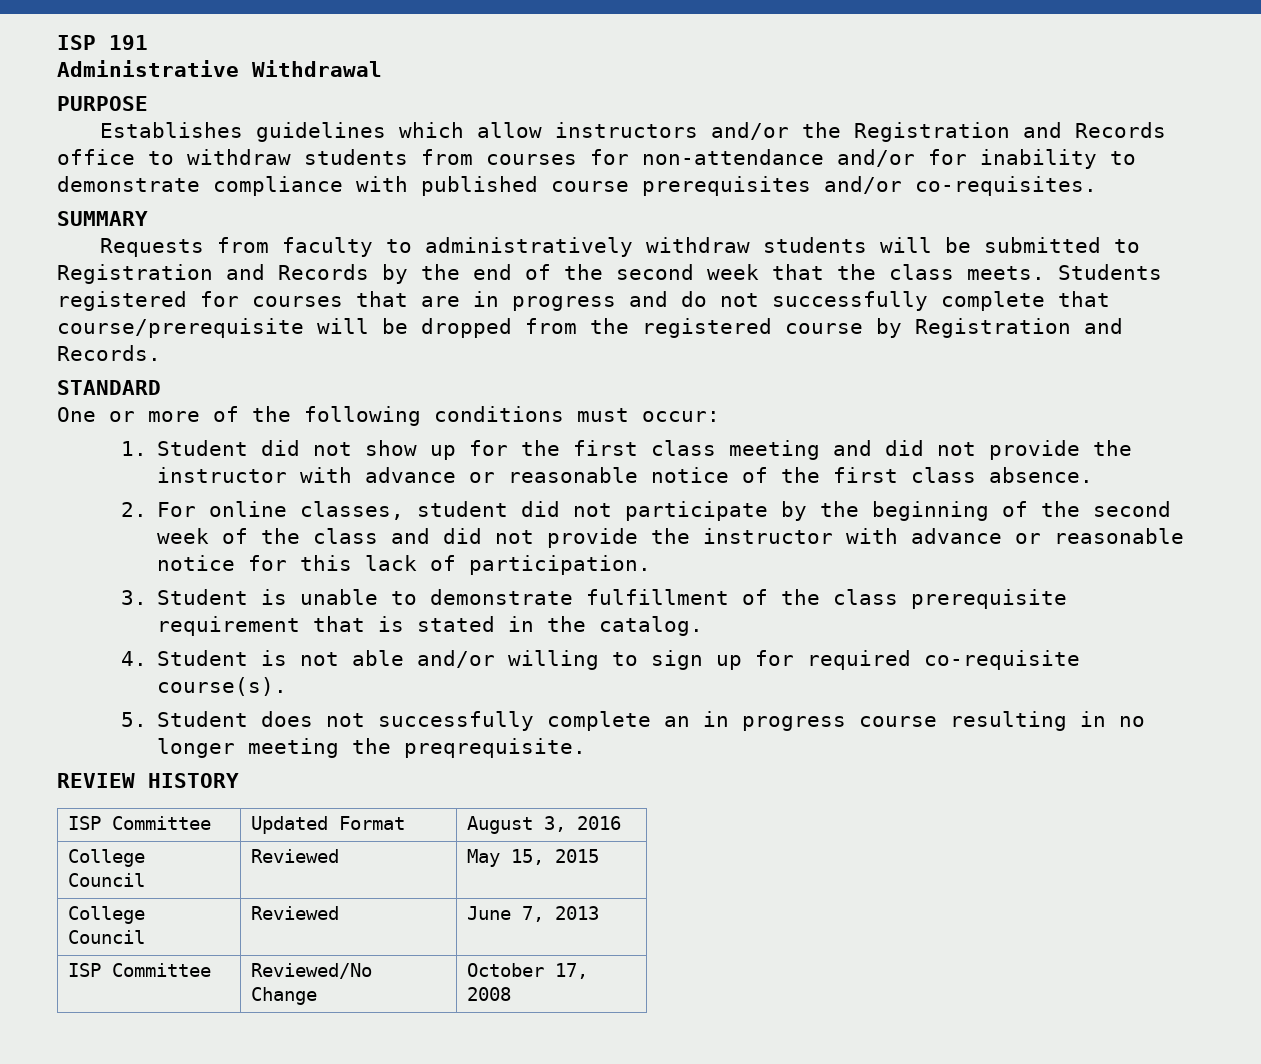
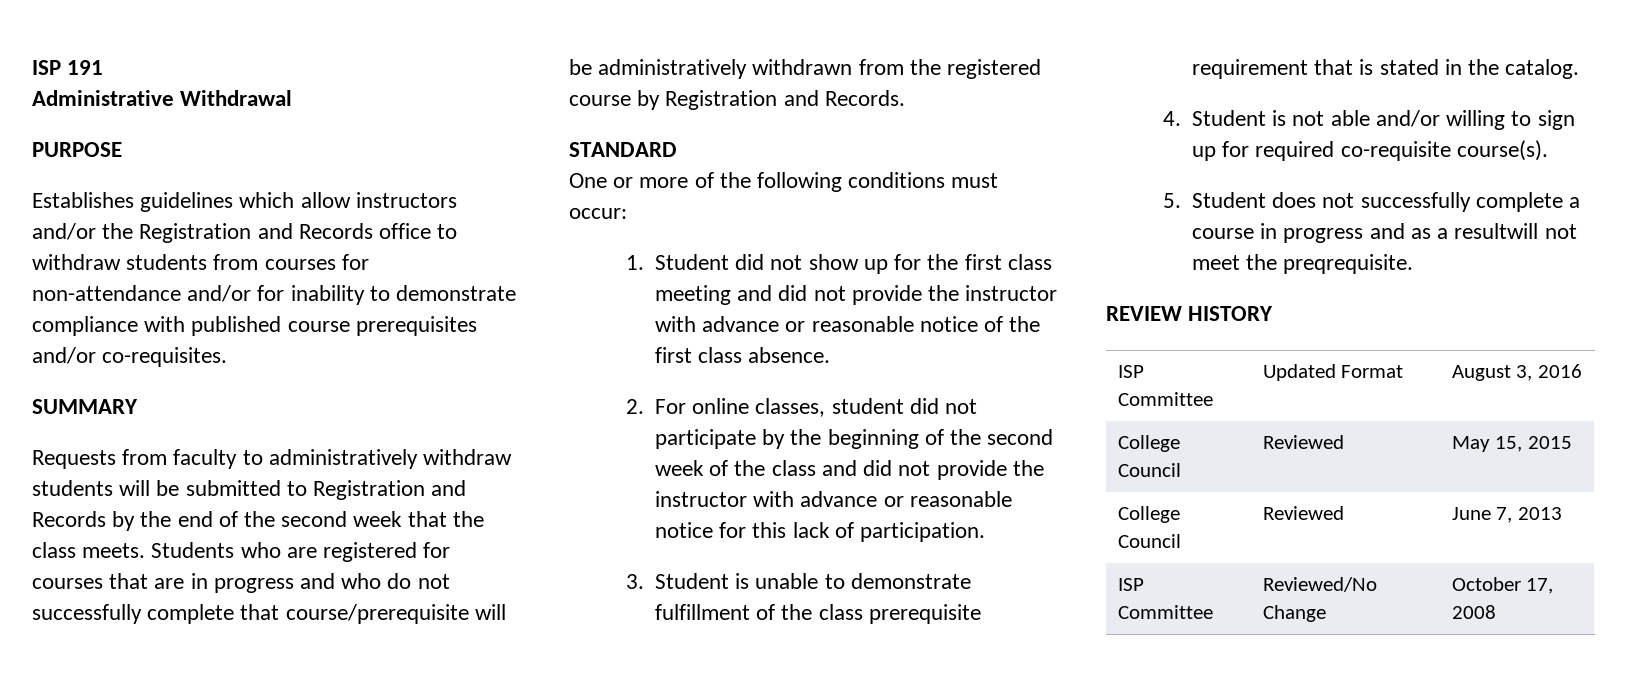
(1162, 272) none -> [240,542,317,558] who are
(668, 299) none -> [341,573,382,589] who
[421,318,512,338] dropped -> [598,59,853,79] administratively withdrawn
[663,711,1145,731] [156,738,339,758] an in progress course resulting in no longer meeting -> [1569,197,1581,208] [1192,223,1577,243] [1192,255,1241,270] a course in progress and as a resultwill not meet

